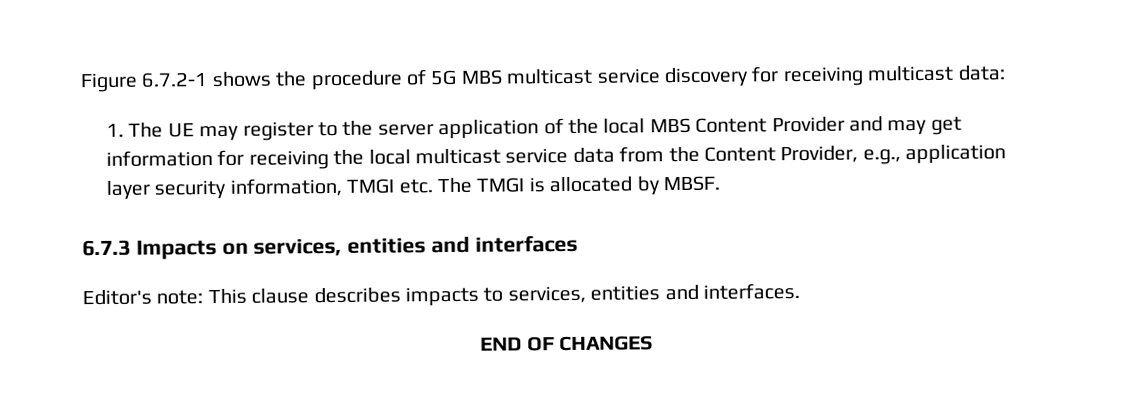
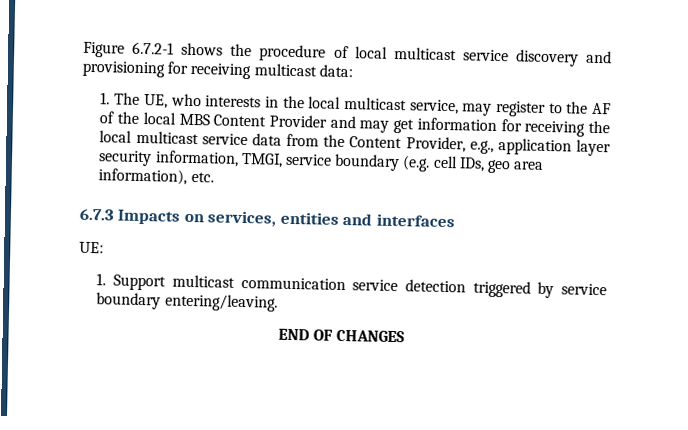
[430,69,502,86] 5G MBS -> [354,46,388,59] local
(749, 77) none -> [586,50,613,64] [82,60,165,78] and provisioning
[167,123,195,138] UE -> [143,93,459,115] UE, who interests in the local multicast service,
[377,119,540,140] server application -> [591,102,611,115] AF
[346,175,721,196] TMGI etc. The TMGI is allocated by MBSF. -> [240,152,545,174] [98,168,214,185] TMGI, service boundary (e.g. cell IDs, geo area information), etc.
[82,282,800,307] Editor's note: This clause describes impacts to services, entities and interfaces. -> [79,241,104,254] [96,273,607,299] [96,292,278,312] UE: // 1. Support multicast communication service detection triggered by service boundary entering/leaving.

